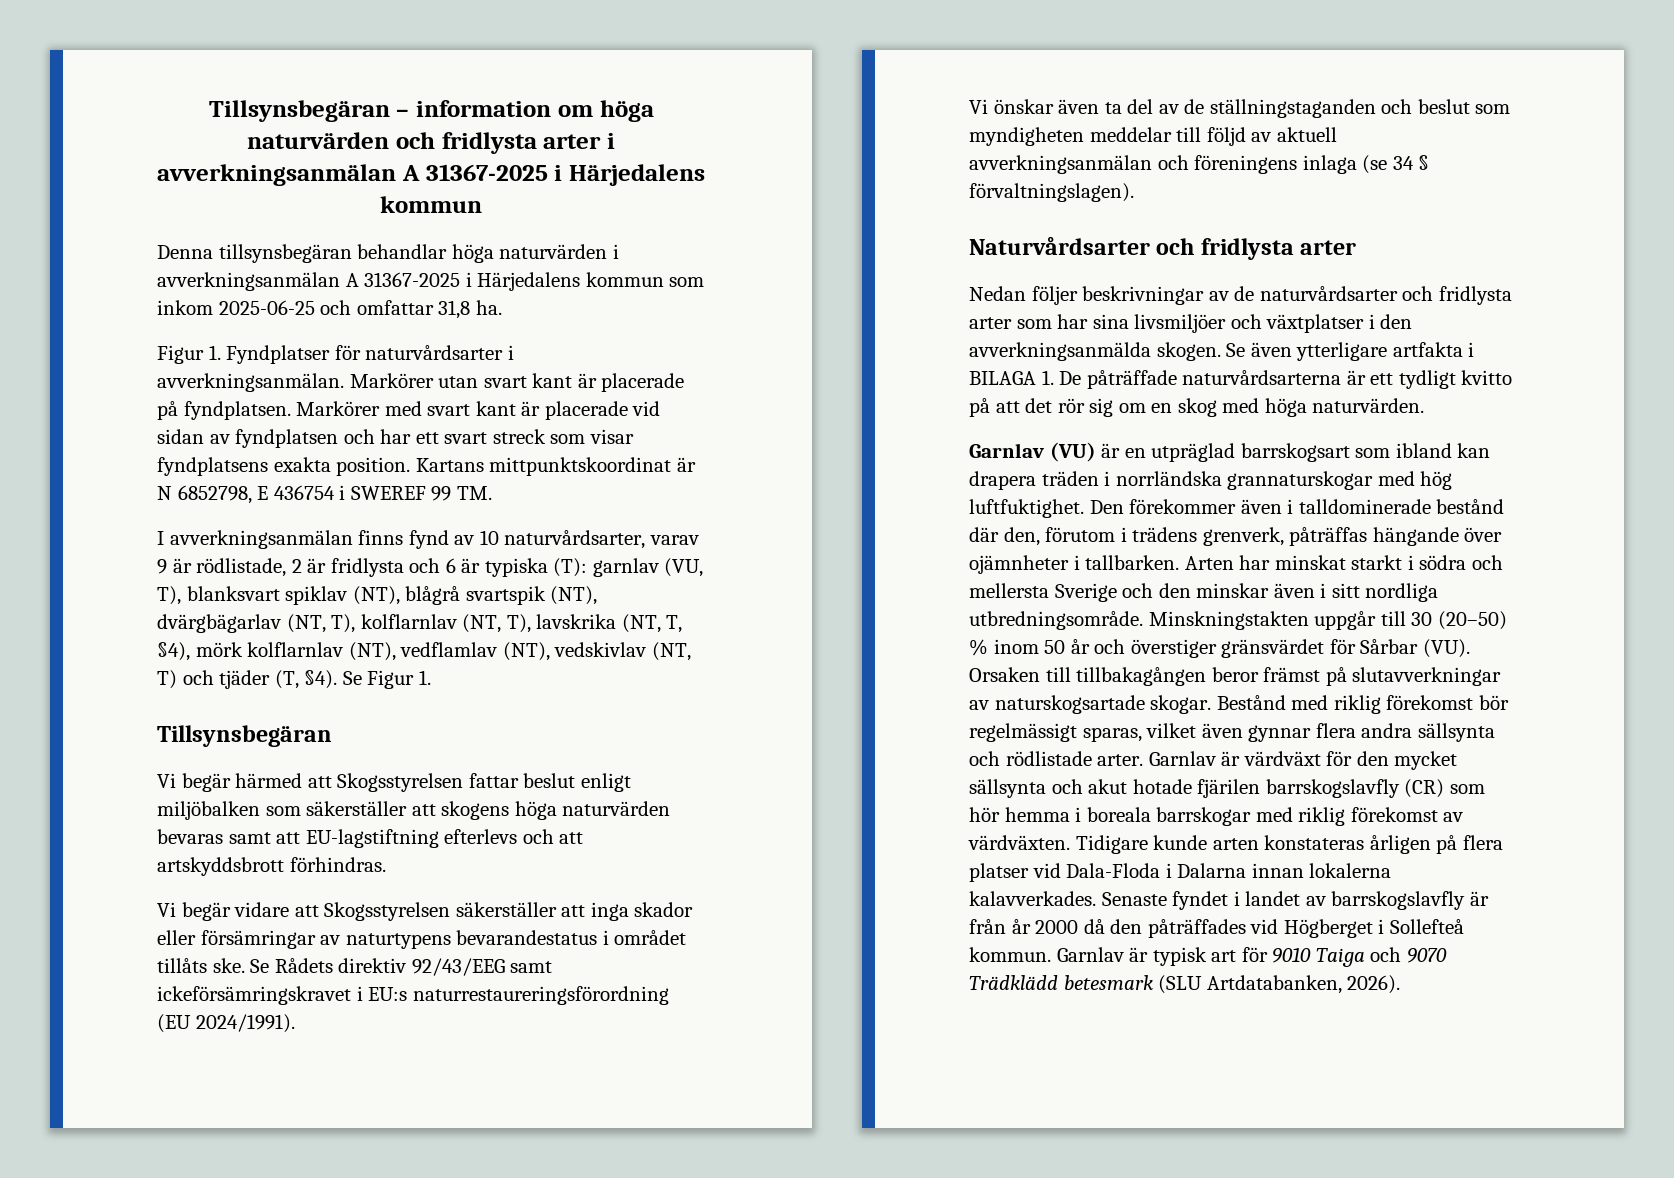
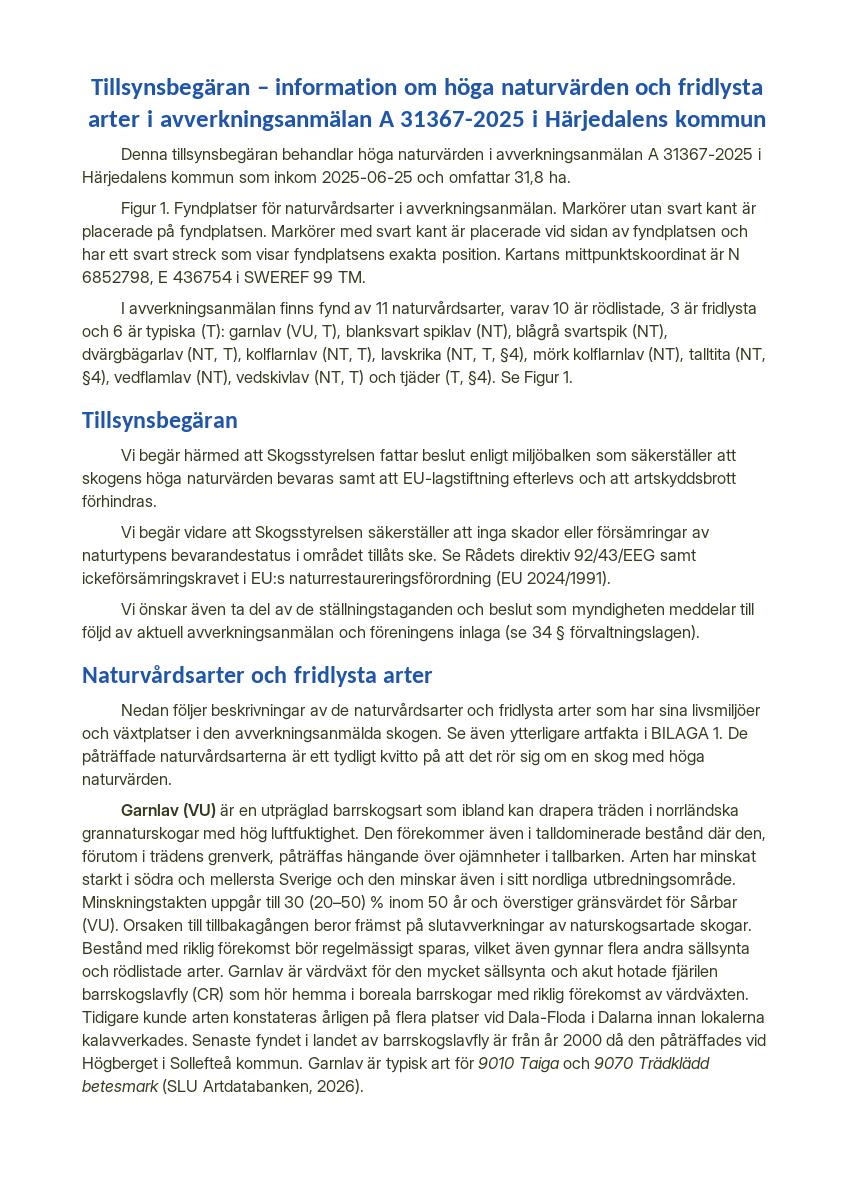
[479,530,499,545] 10 -> [375,302,388,314] 11
[157,559,167,574] 9 -> [553,302,570,314] 10
[291,559,302,573] 2 -> [669,302,680,314] 3
(396, 651) none -> [688,347,767,362] [82,370,110,386] talltita (NT, §4),

